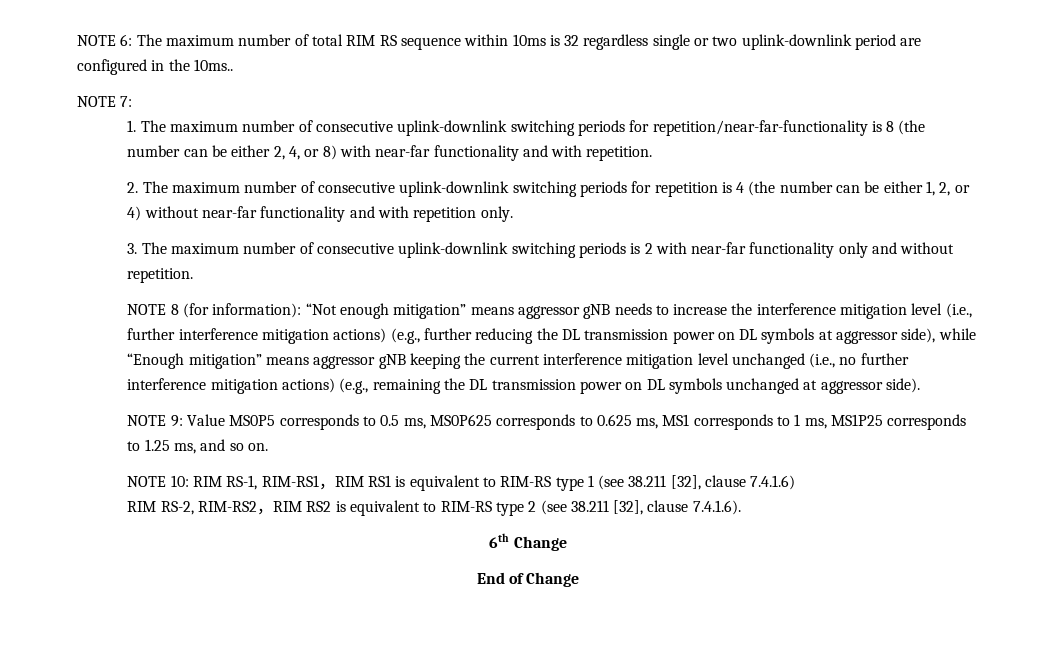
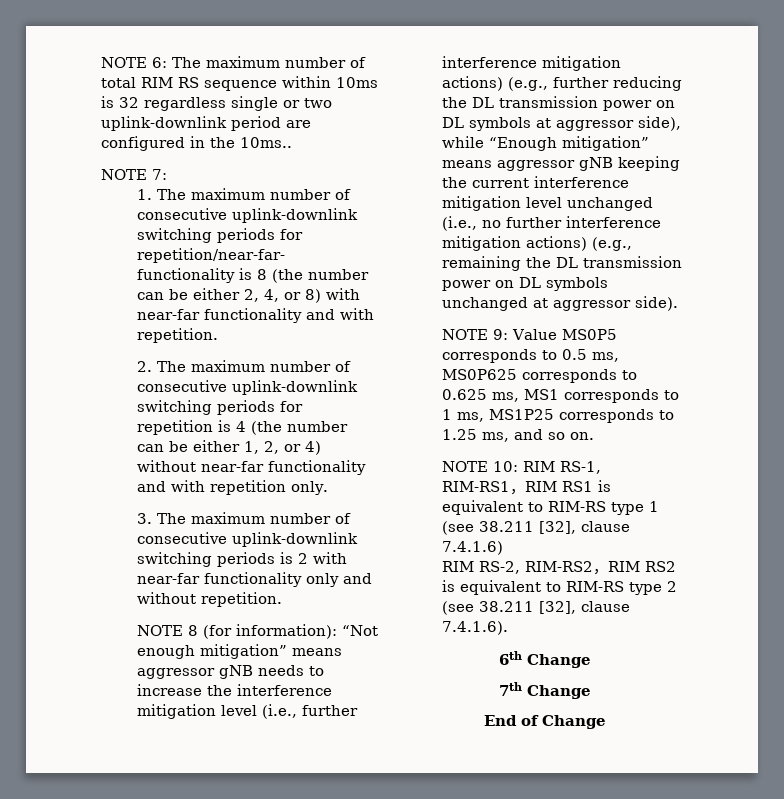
(567, 543) none -> [498,682,591,699] // 7th Change

